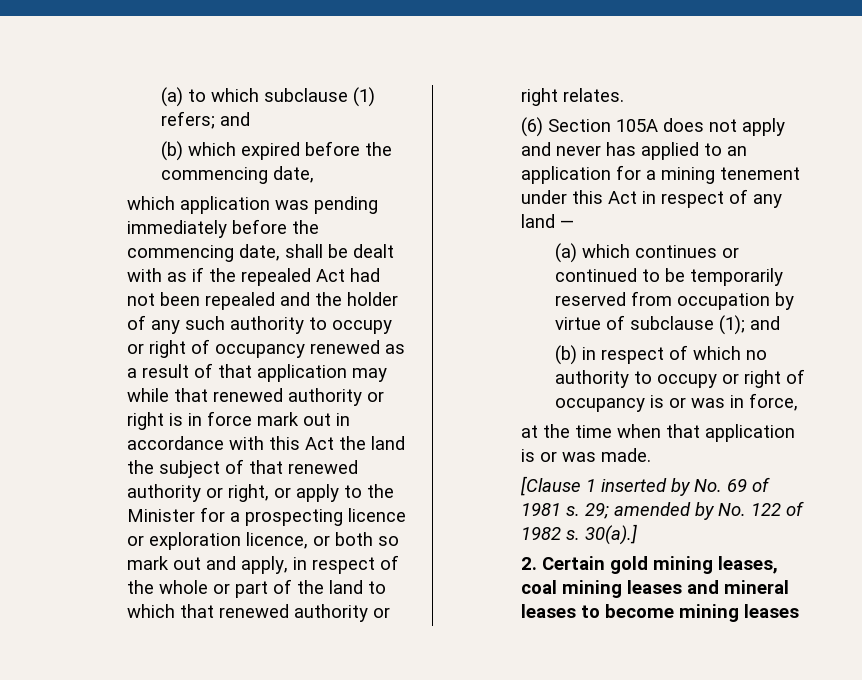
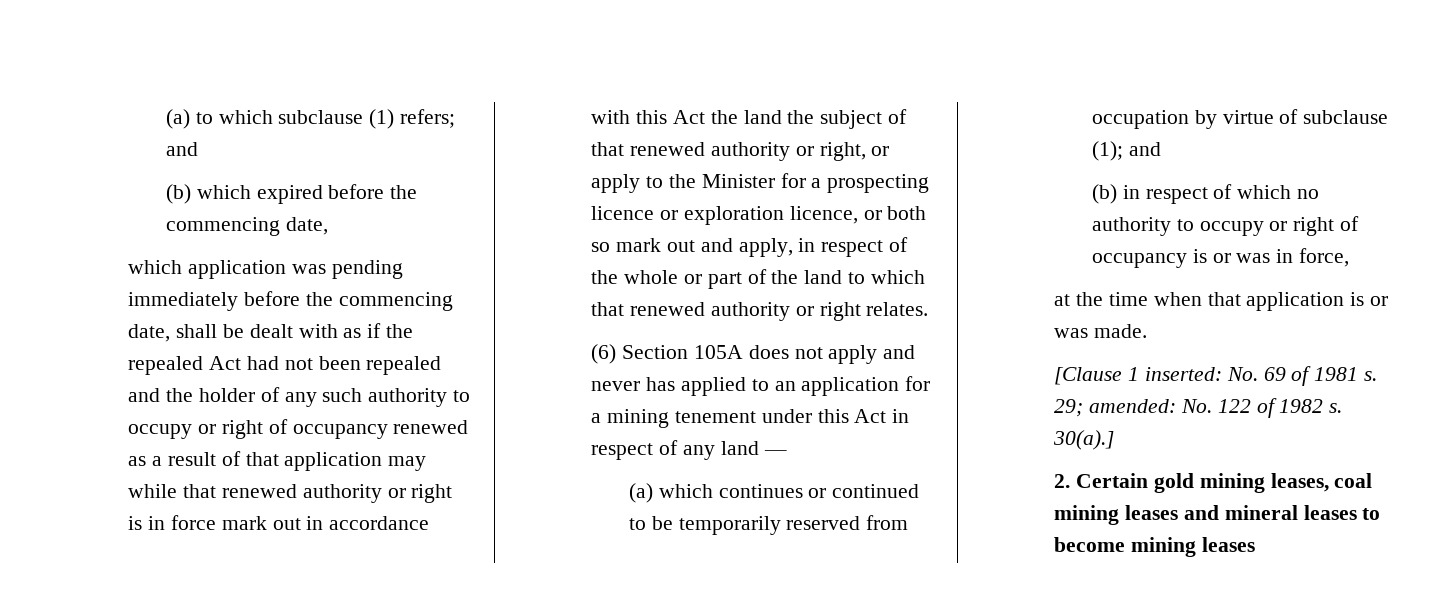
[600,478,691,496] inserted by -> [1144,367,1222,381] inserted:
[613,502,715,520] amended by -> [1089,399,1177,413] amended:

